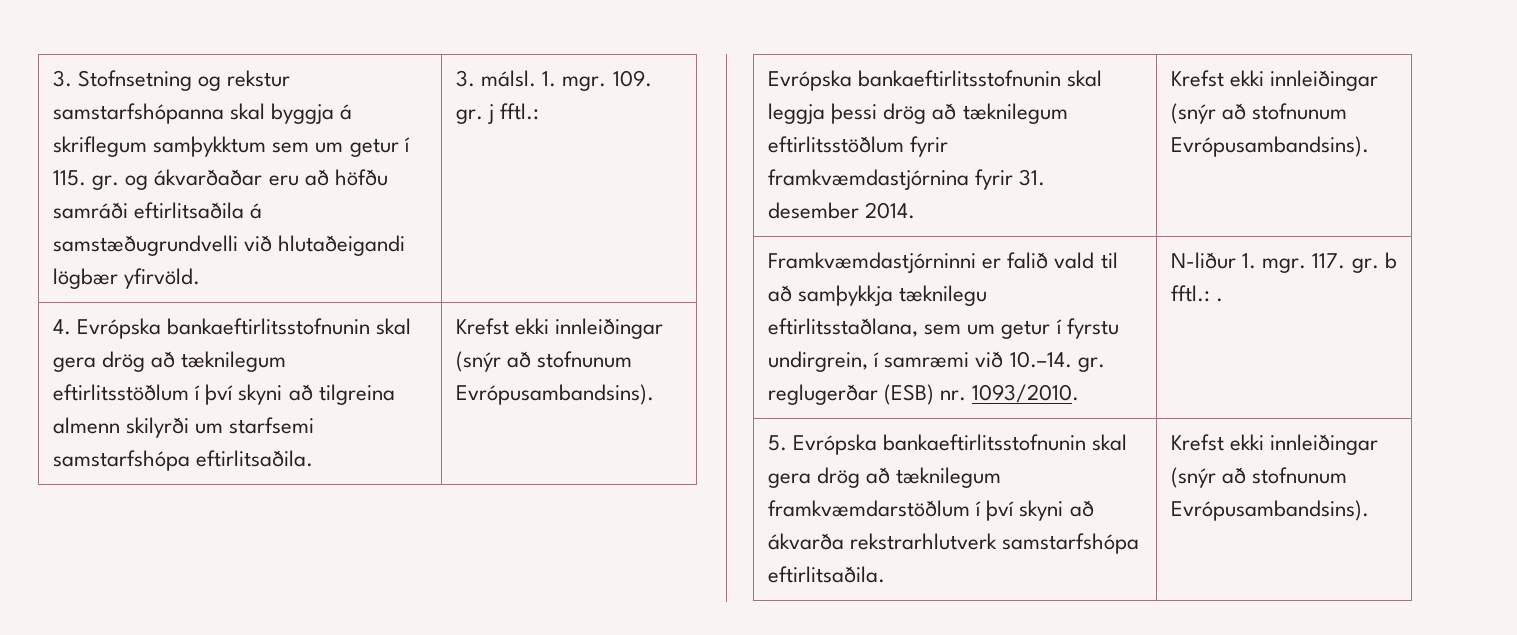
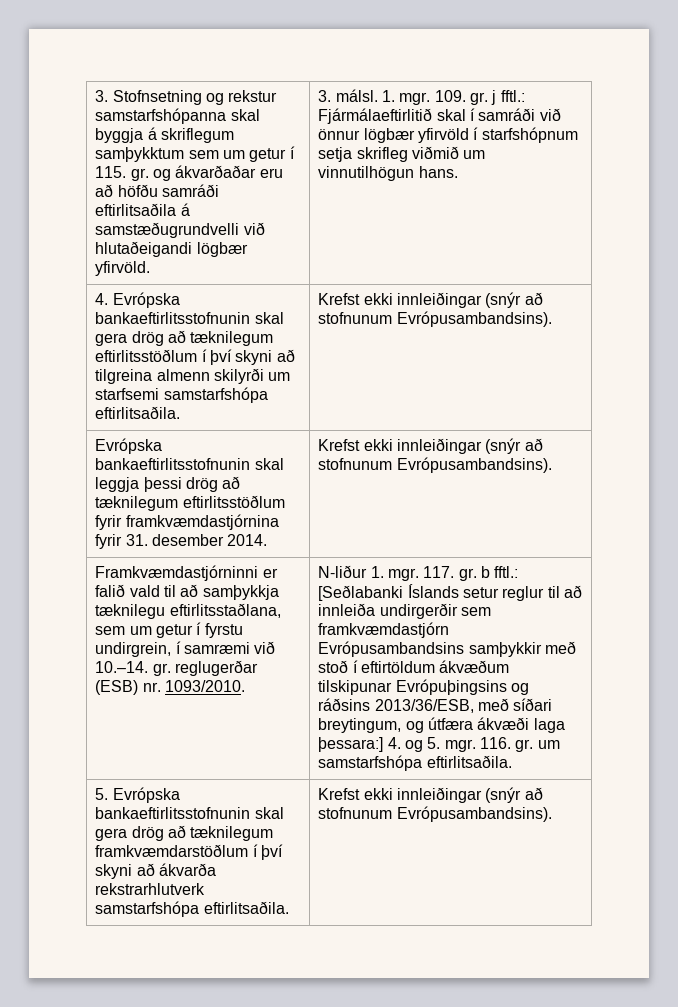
(540, 111) none -> [318,108,561,124] [318,127,578,143] [318,146,486,162] [318,166,458,181] Fjármálaeftirlitið skal í samráði við önnur lögbær yfirvöld í starfshópnum setja skrifleg viðmið um vinnutilhögun hans.
[1216,298,1224,302] . -> [318,584,582,601] [318,603,491,619] [318,622,450,638] [318,641,576,657] [318,660,510,673] [318,679,529,695] [318,698,553,713] [318,717,565,733] [318,737,560,752] [318,755,512,771] [Seðlabanki Íslands setur reglur til að innleiða undirgerðir sem framkvæmdastjórn Evrópusambandsins samþykkir með stoð í eftirtöldum ákvæðum tilskipunar Evrópuþingsins og ráðsins 2013/36/ESB, með síðari breytingum, og útfæra ákvæði laga þessara:] 4. og 5. mgr. 116. gr. um samstarfshópa eftirlitsaðila.

